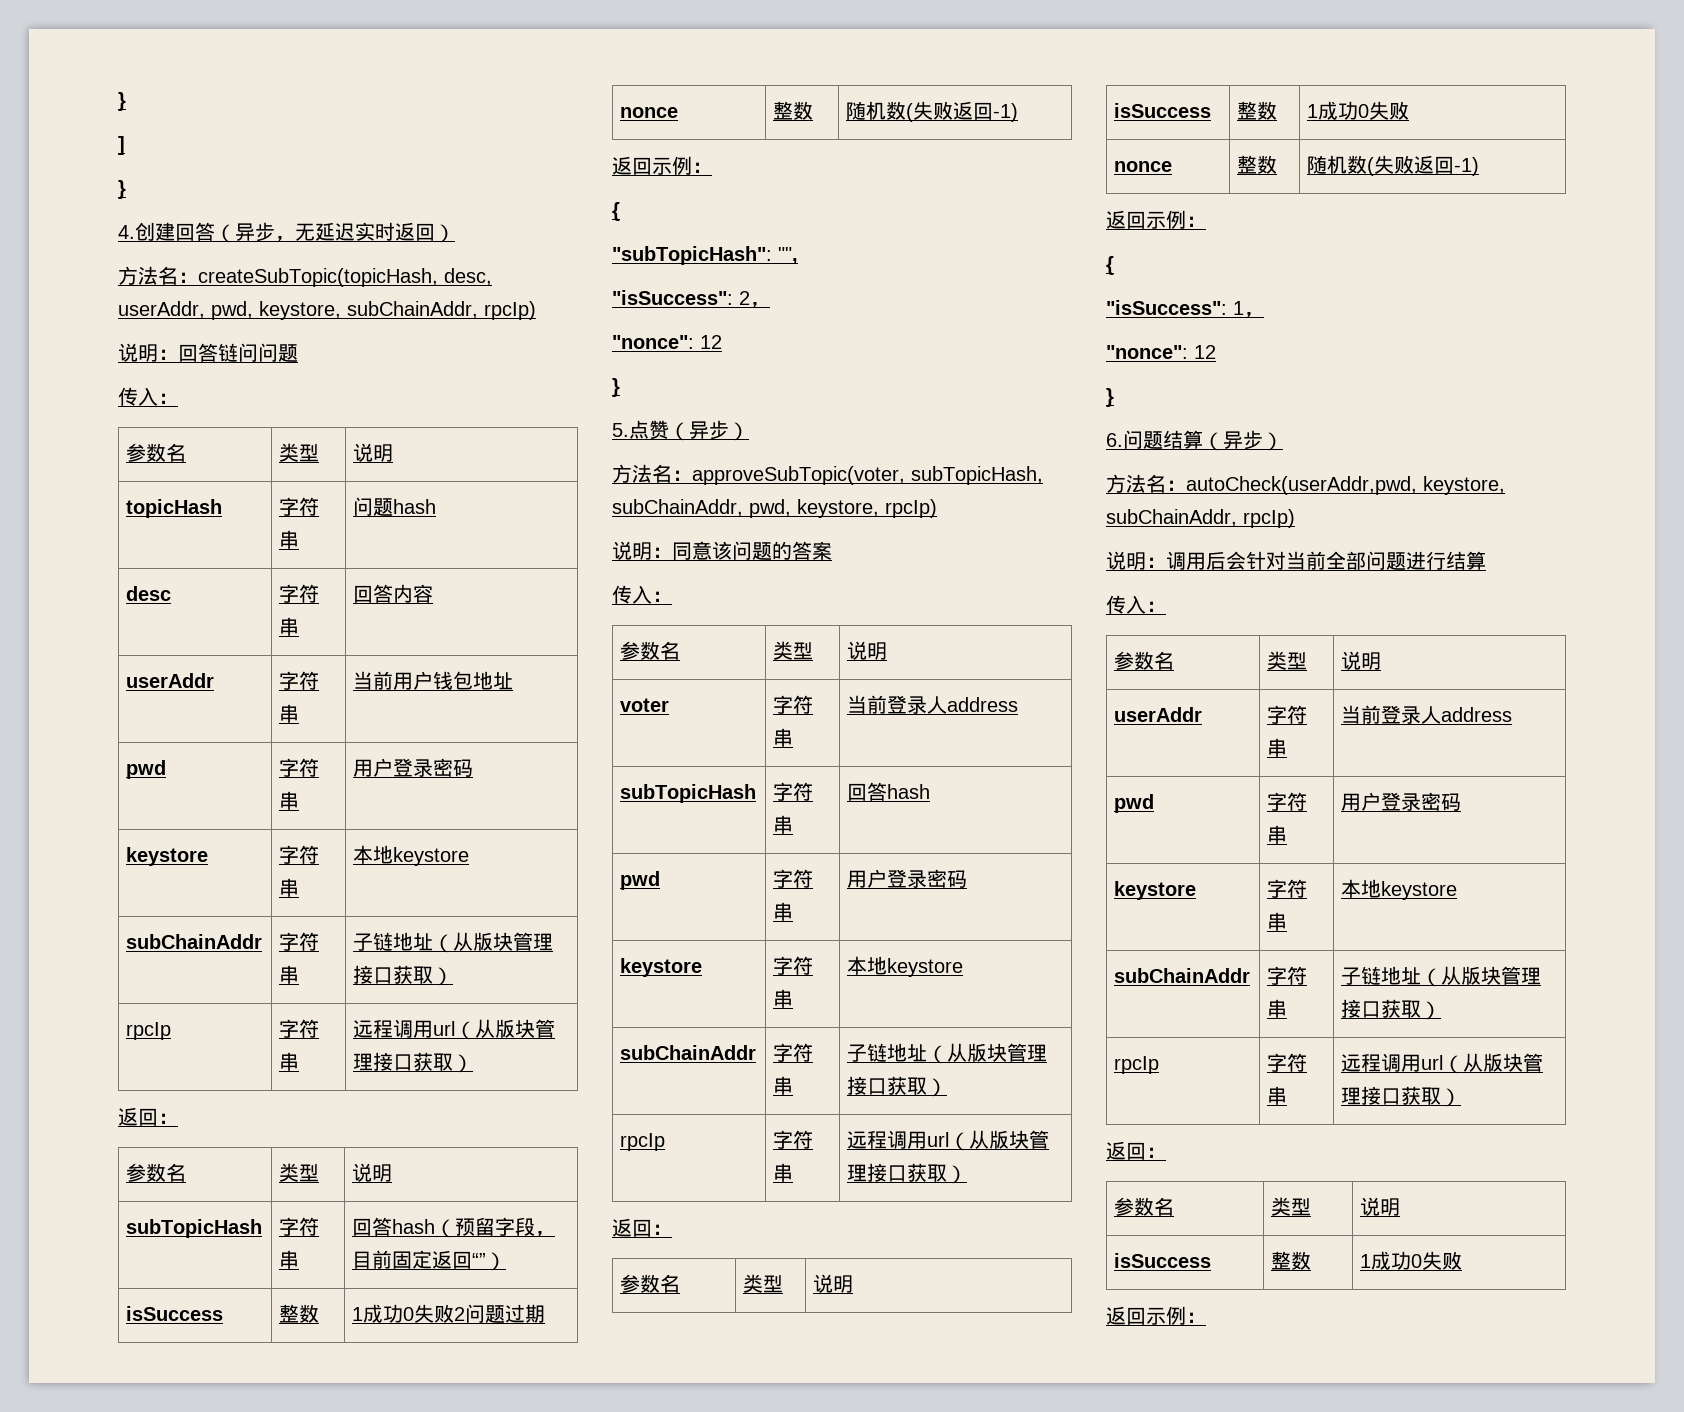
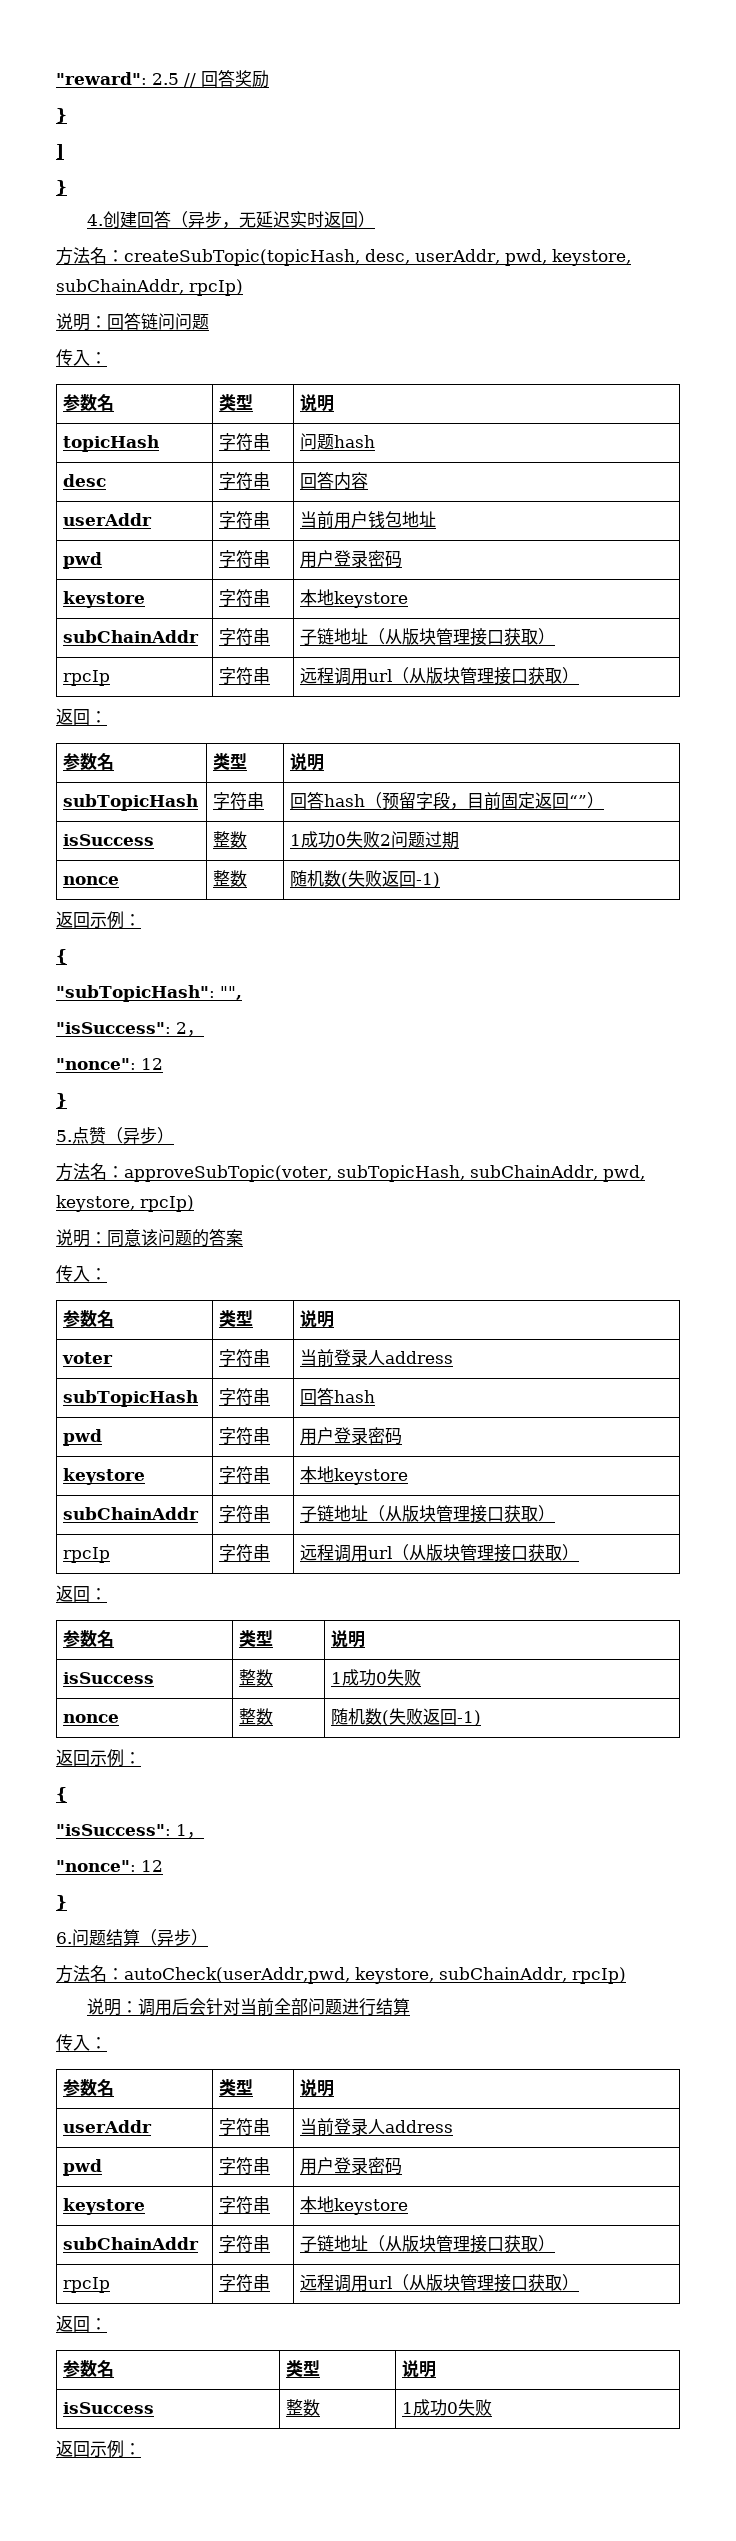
(118, 101) none -> [56,69,269,88] "reward": 2.5 // 回答奖励 //

